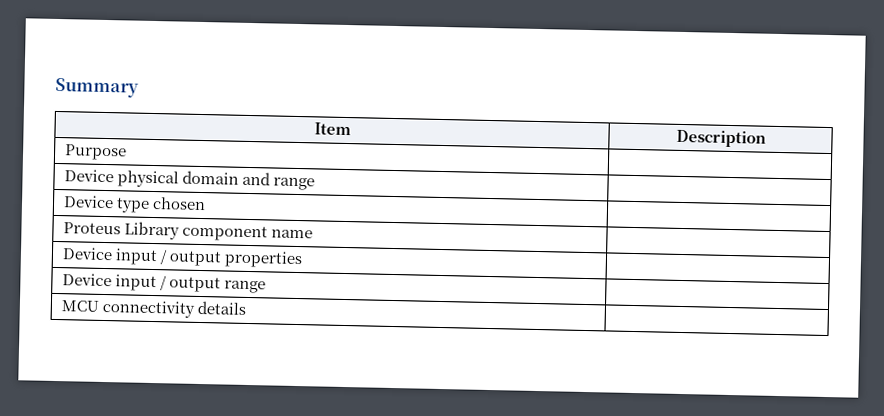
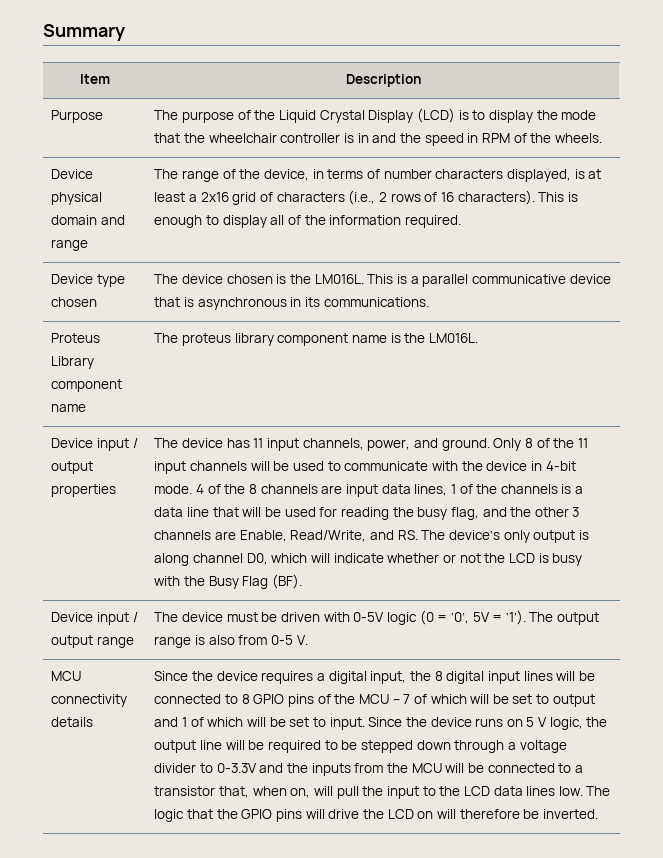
(127, 152) none -> [154,108,597,123] [154,133,602,146] The purpose of the Liquid Crystal Display (LCD) is to display the mode that the wheelchair controller is in and the speed in RPM of the wheels.
[62,195,206,213] [62,221,313,242] // Device type chosen | // Proteus Library component name | -> [154,169,602,182] [154,190,578,205] [154,215,461,228] [51,274,126,287] [51,297,98,307] [154,274,611,287] [154,297,429,310] [51,333,101,343] [51,356,95,369] [51,379,123,392] [51,404,87,412] [154,333,478,346] The range of the device, in terms of number characters displayed, is at least a 2x16 grid of characters (i.e., 2 rows of 16 characters). This is enough to display all of the information required. // Device type chosen | The device chosen is the LM016L. This is a parallel communicative device that is asynchronous in its communications. // Proteus Library component name | The proteus library component name is the LM016L.
(303, 259) none -> [154,438,588,451] [154,461,576,474] [154,484,584,497] [154,507,580,520] [154,530,589,543] [154,553,583,566] [154,574,303,589] The device has 11 input channels, power, and ground. Only 8 of the 11 input channels will be used to communicate with the device in 4-bit mode. 4 of the 8 channels are input data lines, 1 of the channels is a data line that will be used for reading the busy flag, and the other 3 channels are Enable, Read/Write, and RS. The device’s only output is along channel D0, which will indicate whether or not the LCD is busy with the Busy Flag (BF).
[60,299,247,318] // MCU connectivity details | -> [154,610,600,625] [154,635,308,648] [51,671,82,681] [51,694,128,707] [51,717,94,727] [154,671,595,684] [154,694,595,707] [154,717,608,730] [154,740,567,753] [154,763,583,776] [154,786,611,799] [154,809,598,822] The device must be driven with 0-5V logic (0 = ‘0’, 5V = ‘1’). The output range is also from 0-5 V. // MCU connectivity details | Since the device requires a digital input, the 8 digital input lines will be connected to 8 GPIO pins of the MCU – 7 of which will be set to output and 1 of which will be set to input. Since the device runs on 5 V logic, the output line will be required to be stepped down through a voltage divider to 0-3.3V and the inputs from the MCU will be connected to a transistor that, when on, will pull the input to the LCD data lines low. The logic that the GPIO pins will drive the LCD on will therefore be inverted.

